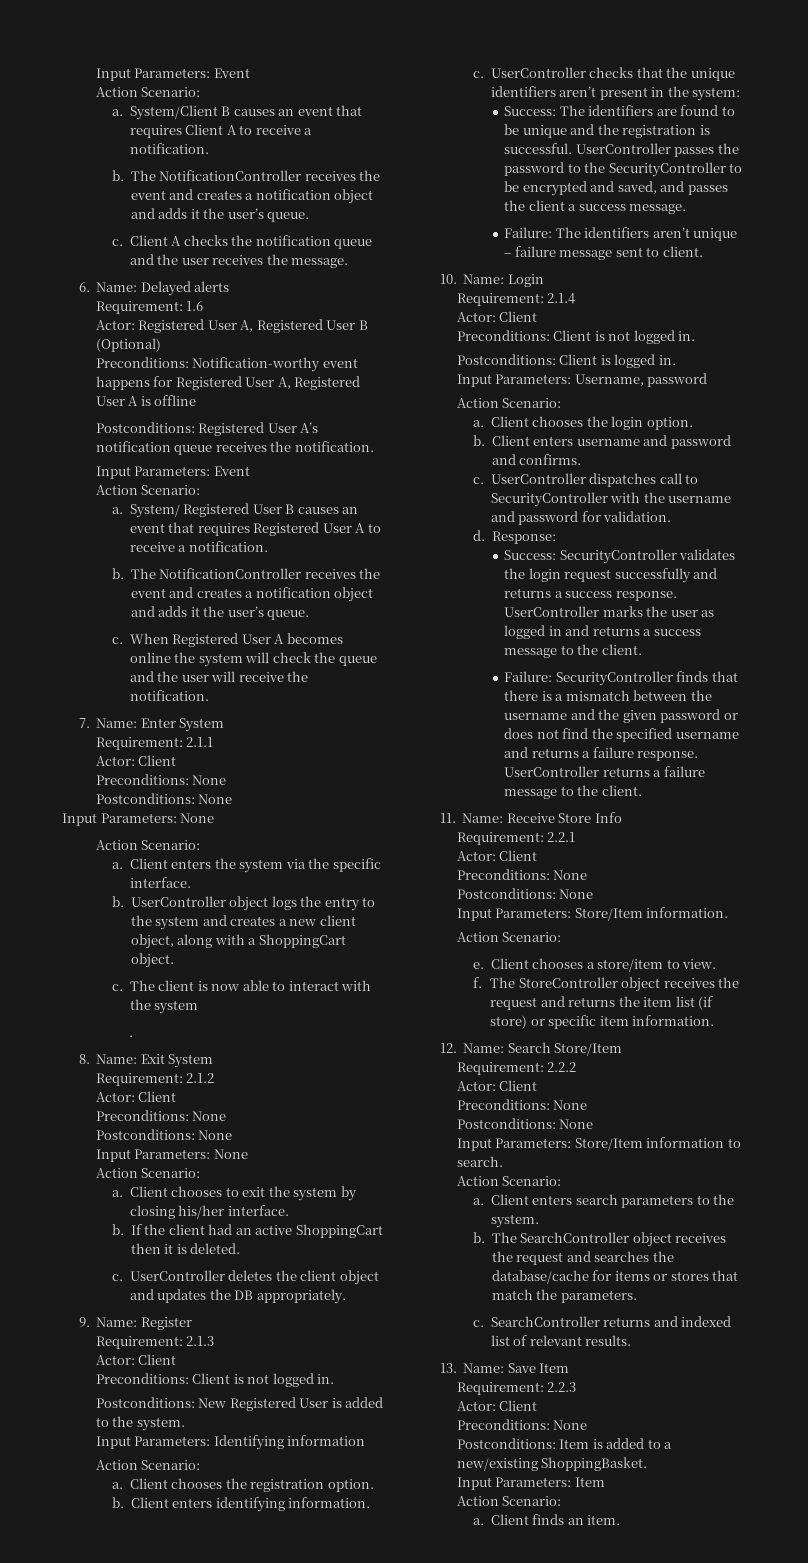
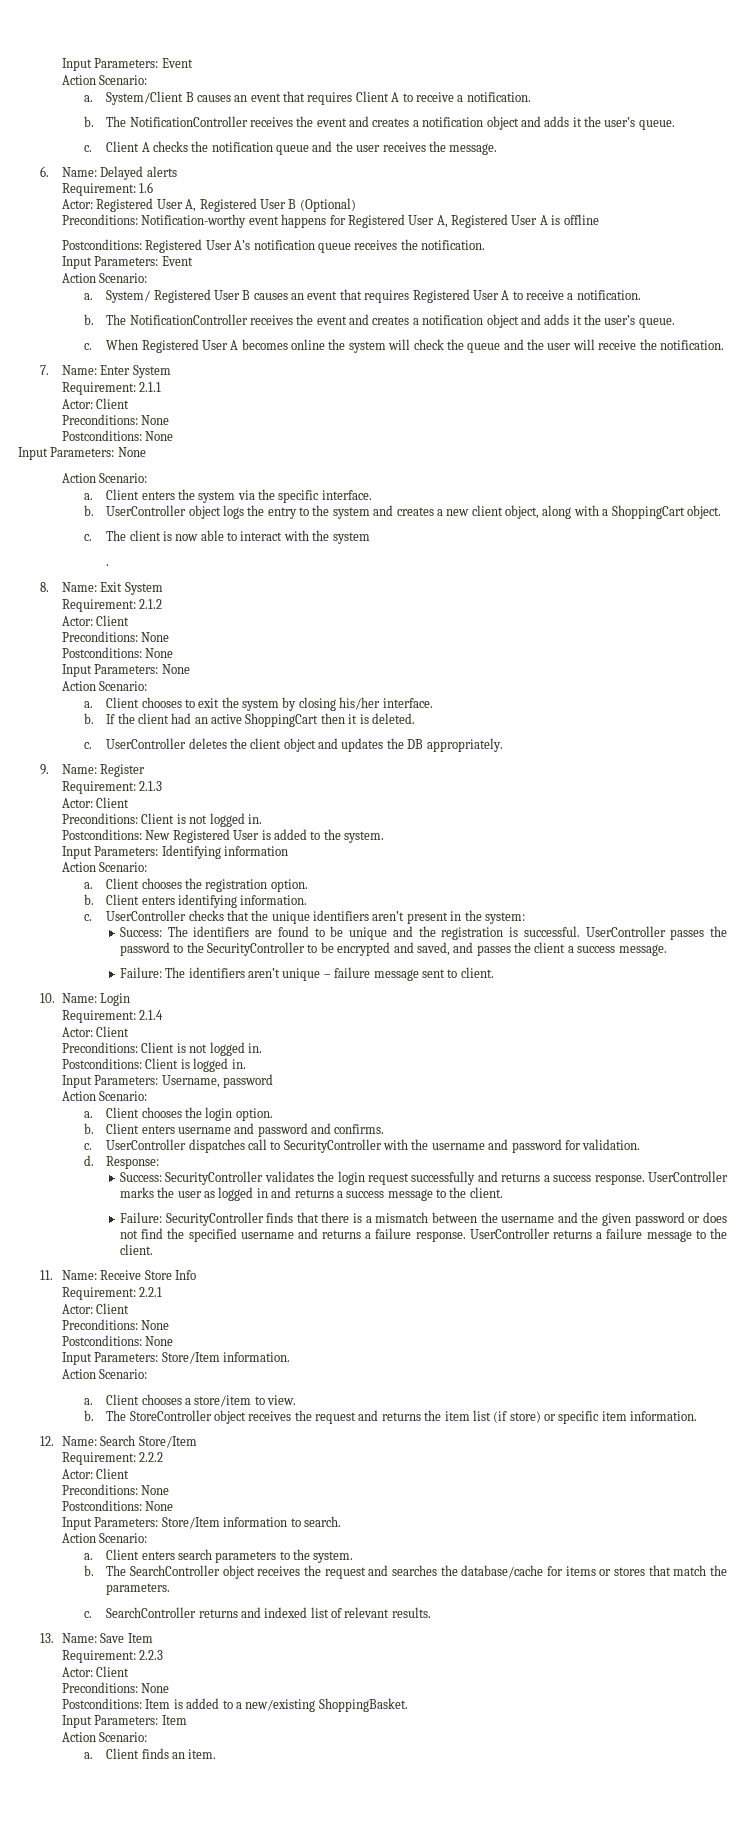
[473,962,485,969] e. -> [84,1398,94,1405] a.
[473,977,483,988] f. -> [84,1410,95,1421] b.

